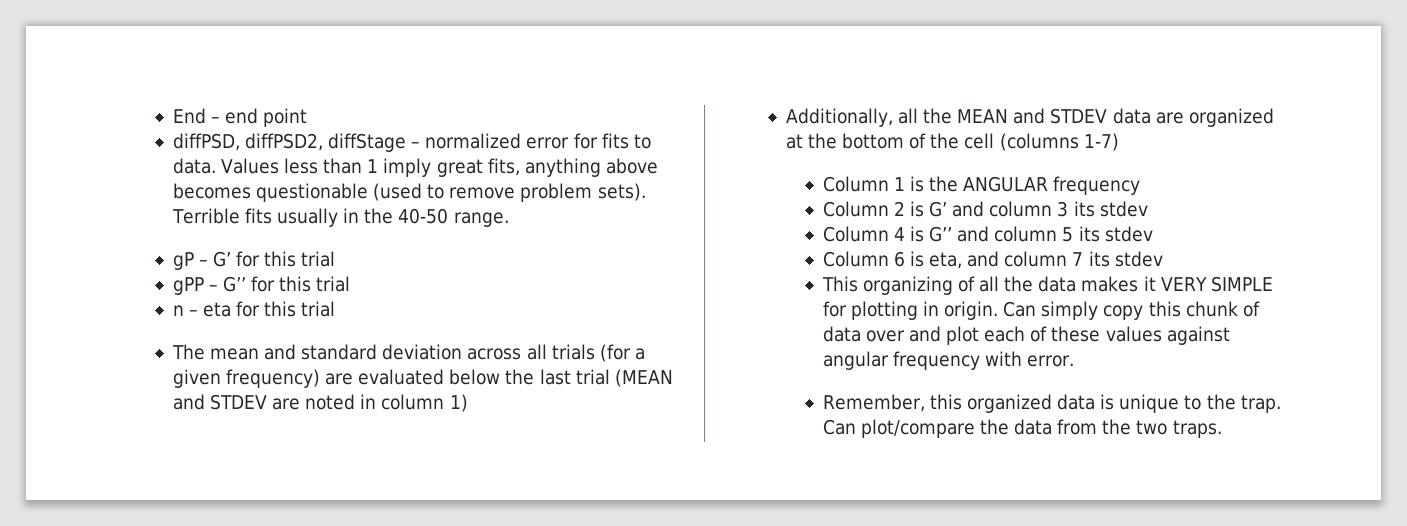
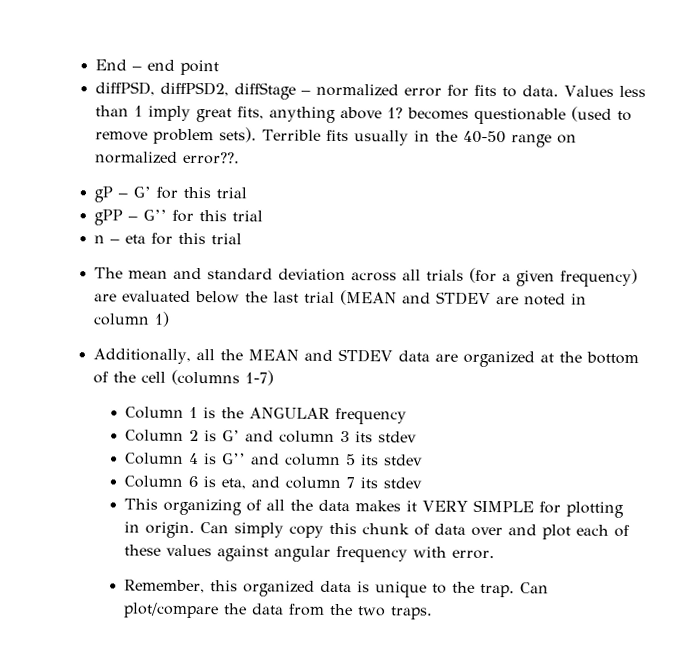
(658, 166) none -> [387,107,404,119] 1?
[453,212,509,227] range. -> [511,134,578,148] [95,151,241,165] range on normalized error??.

